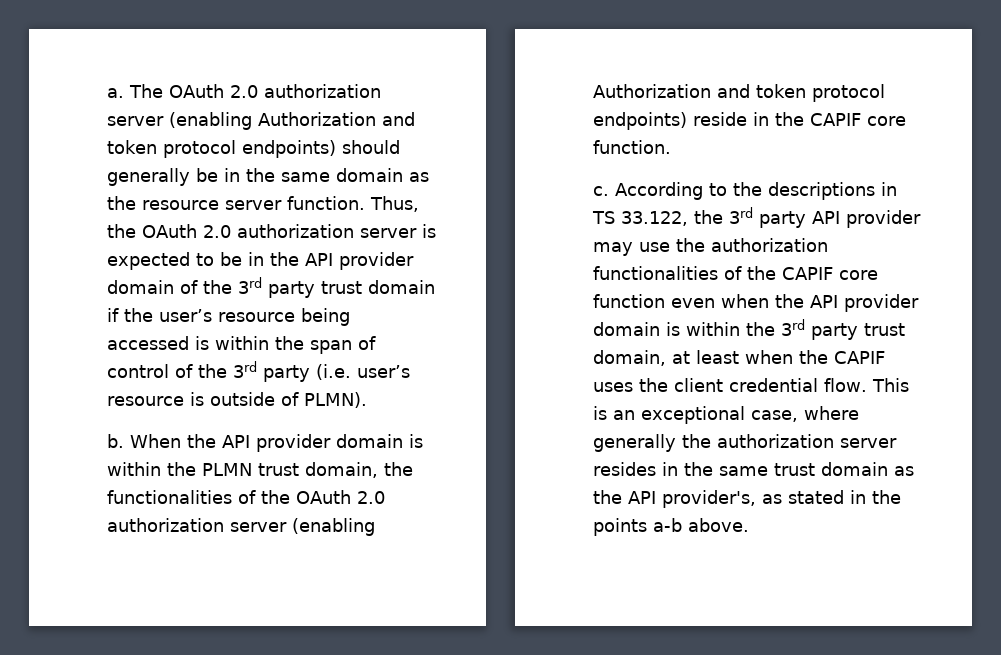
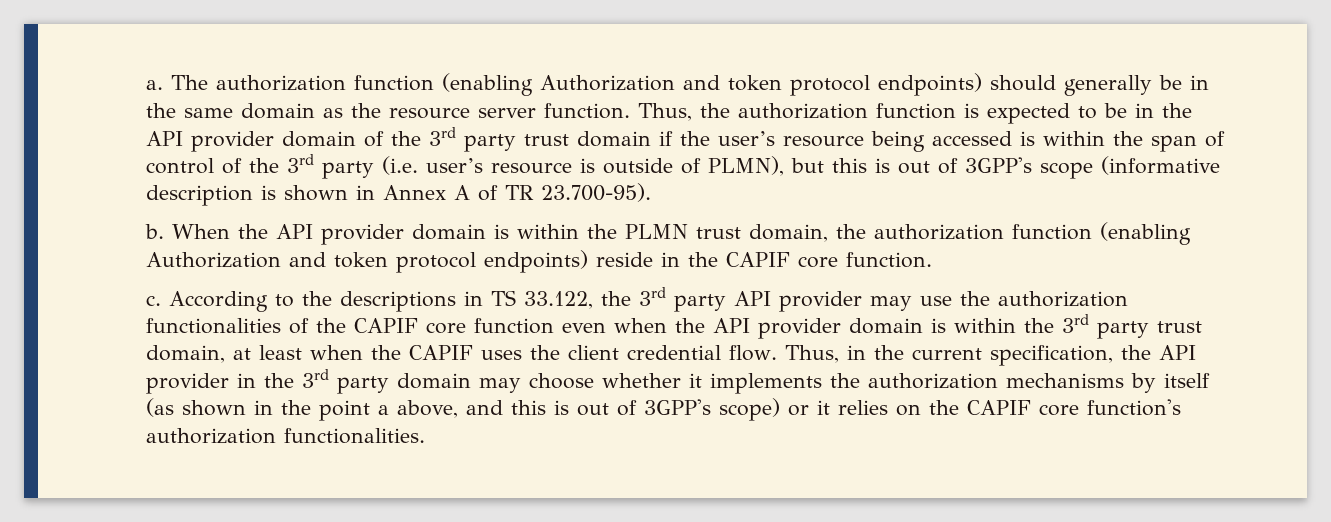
[168,84,381,98] [106,116,164,126] OAuth 2.0 authorization server -> [215,75,434,91] authorization function
[141,224,417,238] OAuth 2.0 authorization server -> [737,103,956,119] authorization function
[303,392,367,408] PLMN). -> [707,156,1220,179] [145,183,651,206] PLMN), but this is out of 3GPP's scope (informative description is shown in Annex A of TR 23.700-95).
[106,490,385,504] [106,518,287,532] functionalities of the OAuth 2.0 authorization server -> [873,224,1092,240] authorization function
[871,378,909,392] [592,406,859,424] [592,434,897,452] [592,462,914,476] [592,490,901,508] [592,518,749,536] This is an exceptional case, where generally the authorization server resides in the same trust domain as the API provider's, as stated in the points a-b above. -> [784,345,1196,366] [145,369,1210,394] [145,398,1181,421] [145,428,425,444] Thus, in the current specification, the API provider in the 3rd party domain may choose whether it implements the authorization mechanisms by itself (as shown in the point a above, and this is out of 3GPP's scope) or it relies on the CAPIF core function's authorization functionalities.

